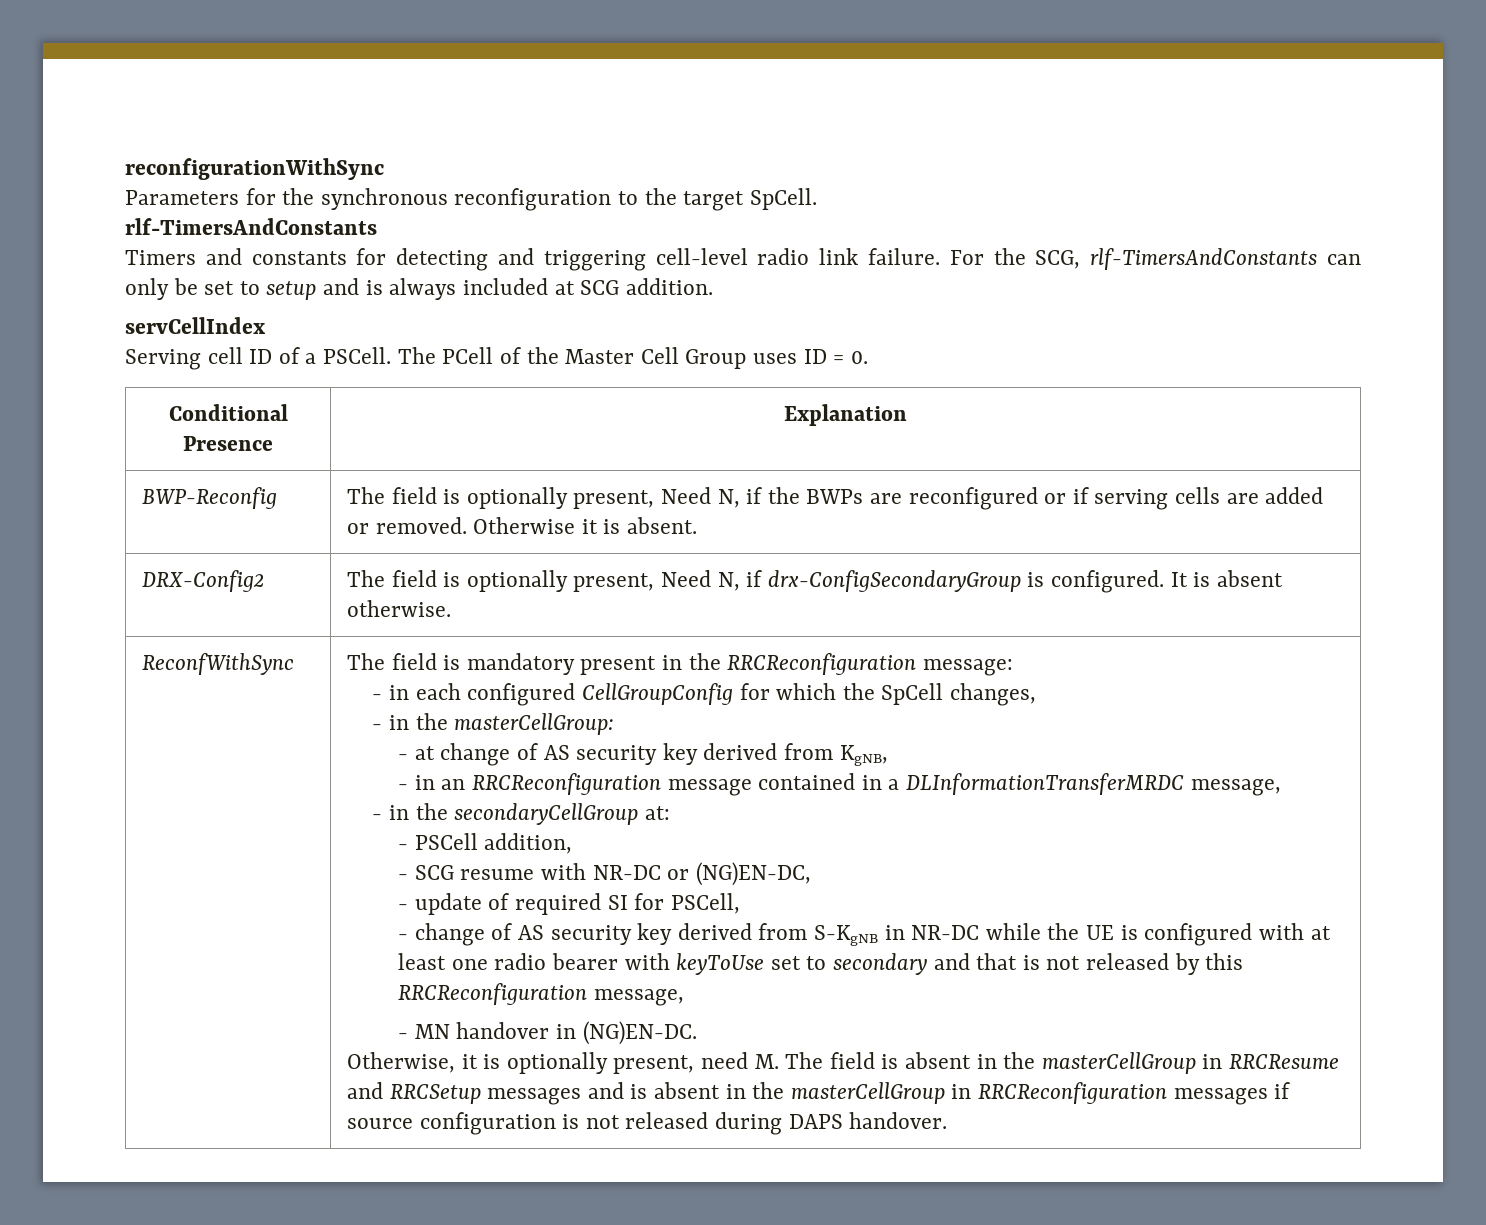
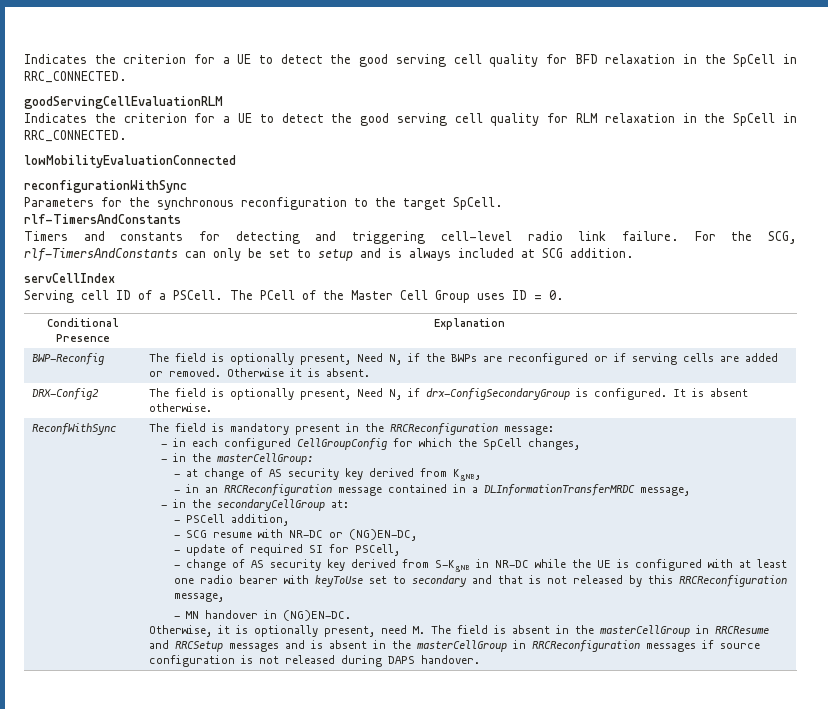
(125, 169) none -> [24,54,798,67] [24,71,127,83] [24,96,223,109] [24,113,797,126] [24,130,127,142] [24,155,236,168] Indicates the criterion for a UE to detect the good serving cell quality for BFD relaxation in the SpCell in RRC_CONNECTED. // goodServingCellEvaluationRLM // Indicates the criterion for a UE to detect the good serving cell quality for RLM relaxation in the SpCell in RRC_CONNECTED. // lowMobilityEvaluationConnected //

